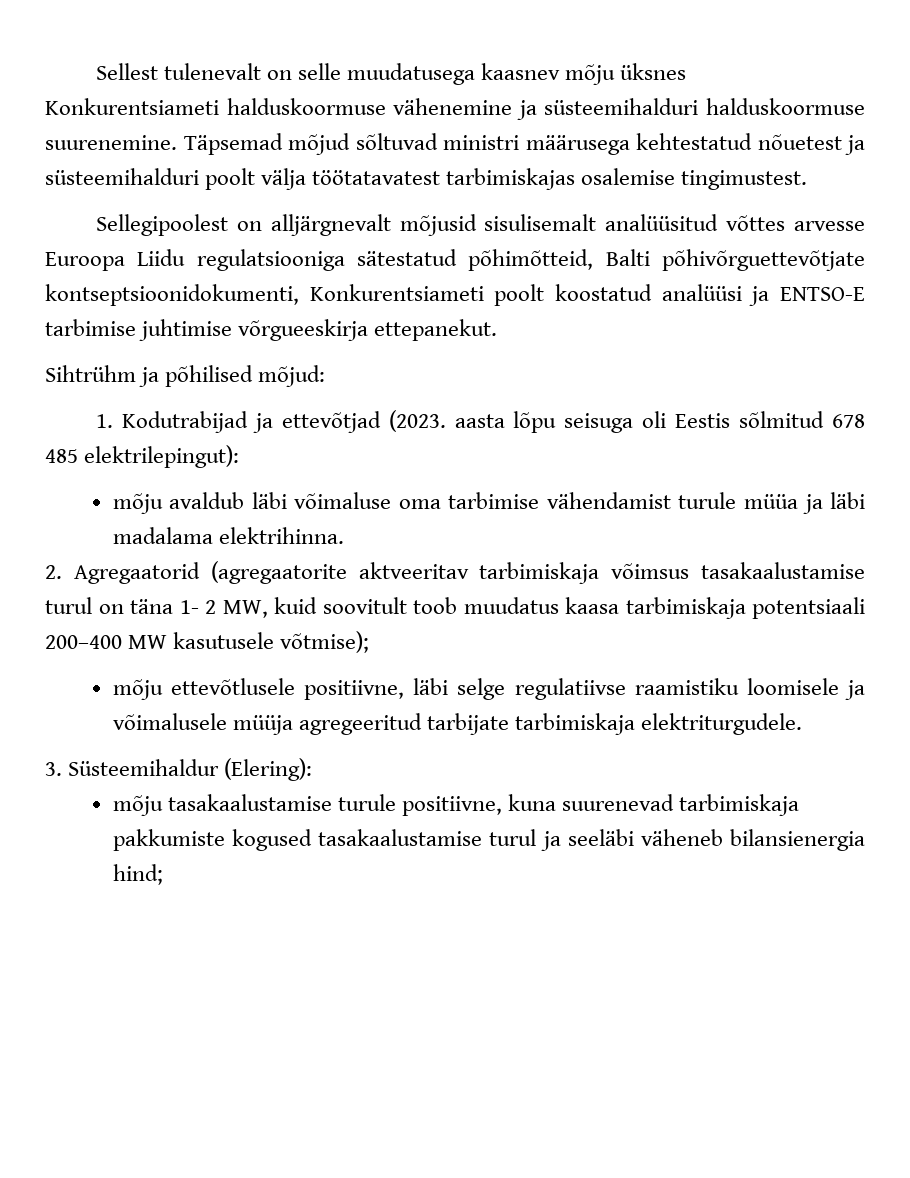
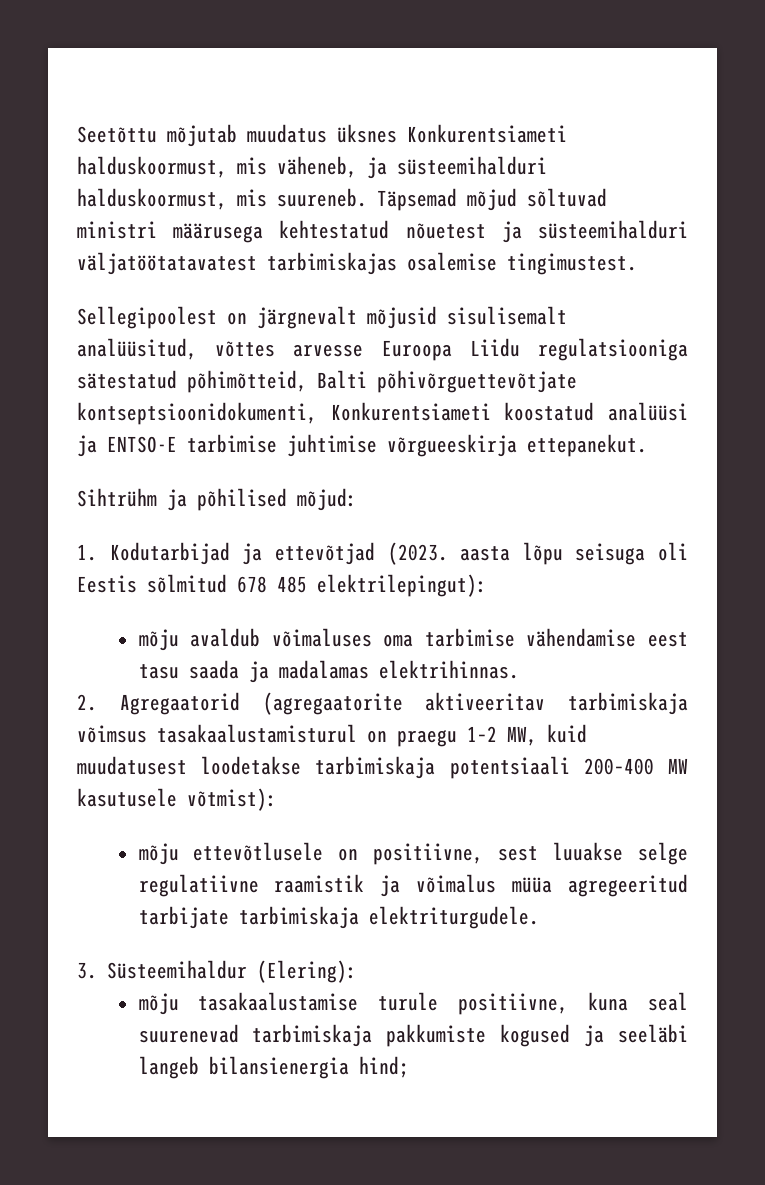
[95,63,687,85] [45,98,866,120] [45,135,177,150] Sellest tulenevalt on selle muudatusega kaasnev mõju üksnes Konkurentsiameti halduskoormuse vähenemine ja süsteemihalduri halduskoormuse suurenemine. -> [77,124,567,147] [77,156,547,179] [77,188,367,210] Seetõttu mõjutab muudatus üksnes Konkurentsiameti halduskoormust, mis väheneb, ja süsteemihalduri halduskoormust, mis suureneb.
[205,168,441,190] poolt välja töötatavatest -> [77,252,257,275] väljatöötatavatest
[270,214,391,236] alljärgnevalt -> [257,306,357,329] järgnevalt
[605,214,719,231] analüüsitud -> [77,338,197,360] analüüsitud,
[494,284,545,306] poolt -> (491, 411) none
[121,411,248,433] Kodutrabijad -> [109,542,230,565] Kodutarbijad
[251,492,865,514] [112,527,345,544] läbi võimaluse oma tarbimise vähendamist turule müüa ja läbi madalama elektrihinna. -> [271,628,688,647] [138,660,519,683] võimaluses oma tarbimise vähendamise eest tasu saada ja madalamas elektrihinnas.
[358,562,469,579] aktveeritav -> [425,692,546,711] aktiveeritav
[701,562,866,579] [45,597,619,618] tasakaalustamise turul on täna 1- 2 MW, kuid soovitult toob muudatus kaasa -> [157,724,587,747] [77,756,302,775] tasakaalustamisturul on praegu 1–2 MW, kuid muudatusest loodetakse
[280,631,370,653] võtmise); -> [187,788,277,811] võtmist):
[304,678,865,700] [112,713,294,735] positiivne, läbi selge regulatiivse raamistiku loomisele ja võimalusele müüja -> [338,842,688,865] [138,874,553,897] on positiivne, sest luuakse selge regulatiivne raamistik ja võimalus müüa
(557, 802) none -> [648,992,688,1011] seal
[318,829,537,846] tasakaalustamise turul -> (571, 1035) none
[640,829,723,846] väheneb -> [138,1056,199,1079] langeb

